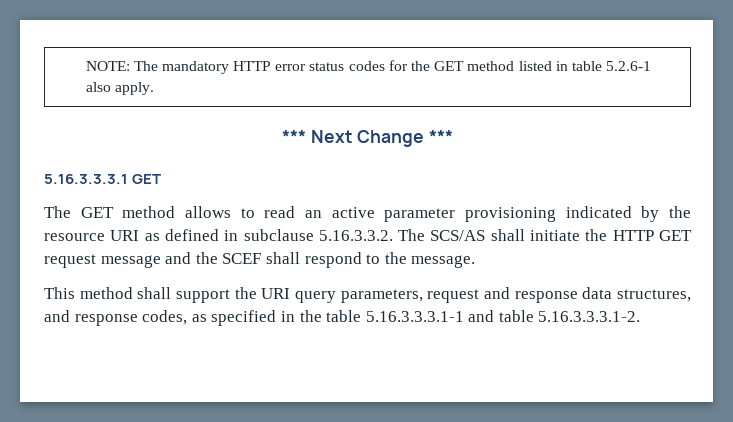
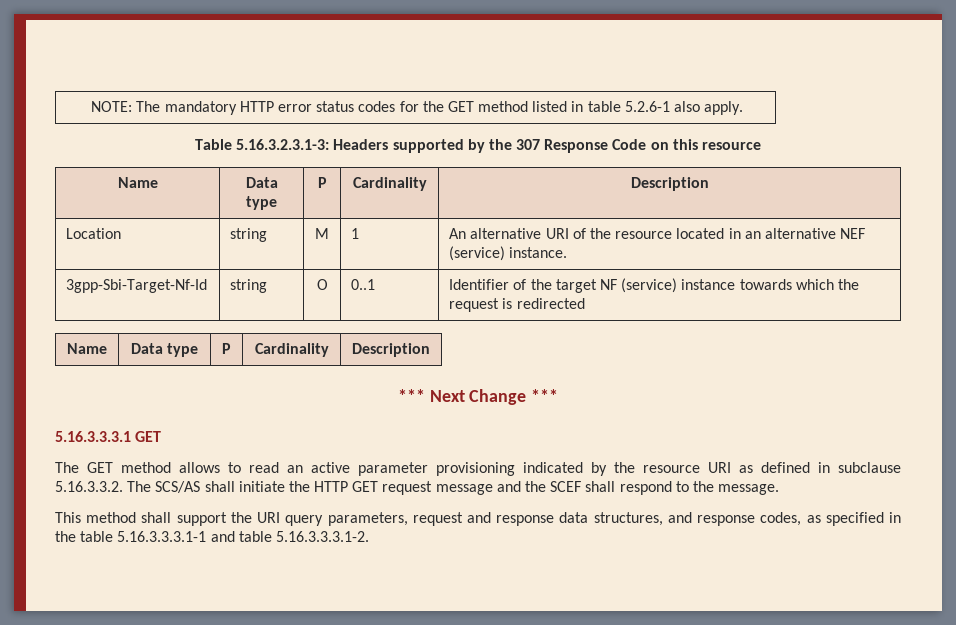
(154, 88) none -> [194,139,762,153] [117,177,158,188] [245,177,278,188] [246,196,277,210] [317,177,327,188] [352,177,427,191] [630,177,709,191] [66,228,122,239] [230,228,268,242] [315,228,329,239] [351,228,360,239] [449,228,866,239] [449,246,568,261] [66,279,208,293] [230,279,268,293] [316,279,328,290] [351,279,376,290] [449,278,859,293] [449,298,585,312] [67,343,107,354] [130,343,199,357] [222,343,231,354] [254,343,329,357] [352,343,430,357] // Table 5.16.3.2.3.1-3: Headers supported by the 307 Response Code on this resource // Name | Data type | P | Cardinality | Description // Location | string | M | 1 | An alternative URI of the resource located in an alternative NEF (service) instance. // 3gpp-Sbi-Target-Nf-Id | string | O | 0..1 | Identifier of the target NF (service) instance towards which the request is redirected // Name | Data type | P | Cardinality | Description

